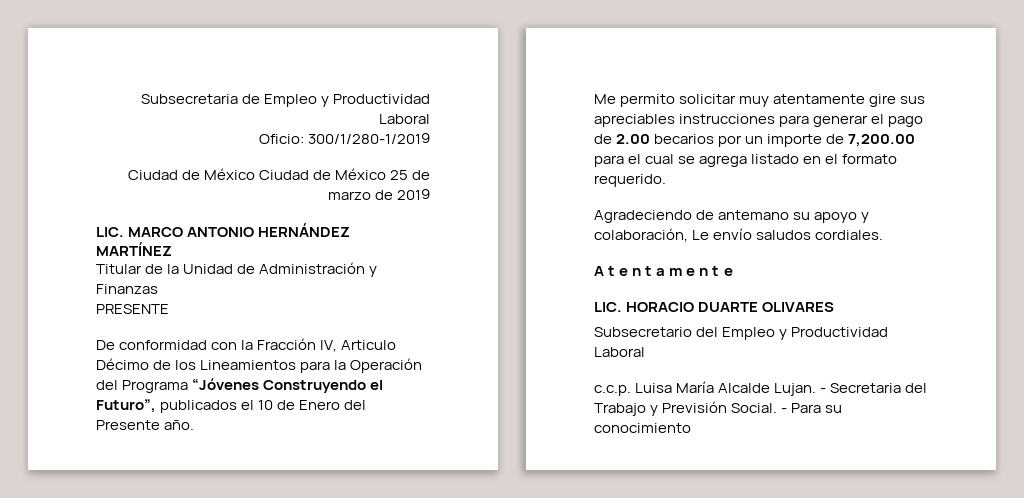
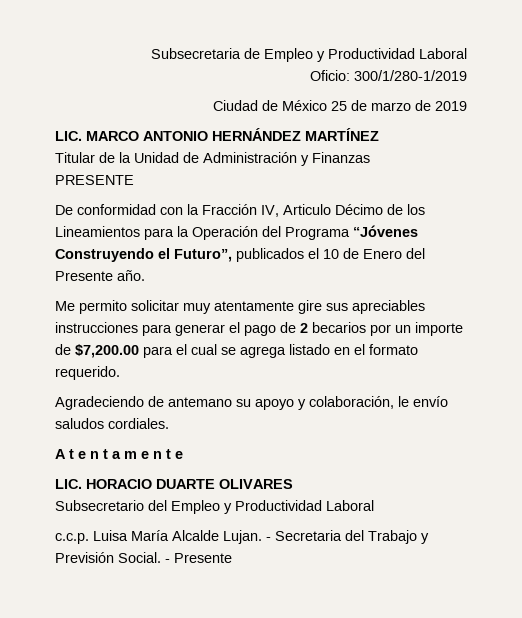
[258,168,386,180] Ciudad de México -> (327, 105) none
[616,134,651,144] 2.00 -> [300,323,308,333] 2
[848,134,916,147] 7,200.00 -> [75,344,139,358] $7,200.00
[692,230,710,240] Le -> [398,396,409,407] le
[791,403,843,413] [594,423,691,433] Para su conocimiento -> [174,553,232,563] Presente

